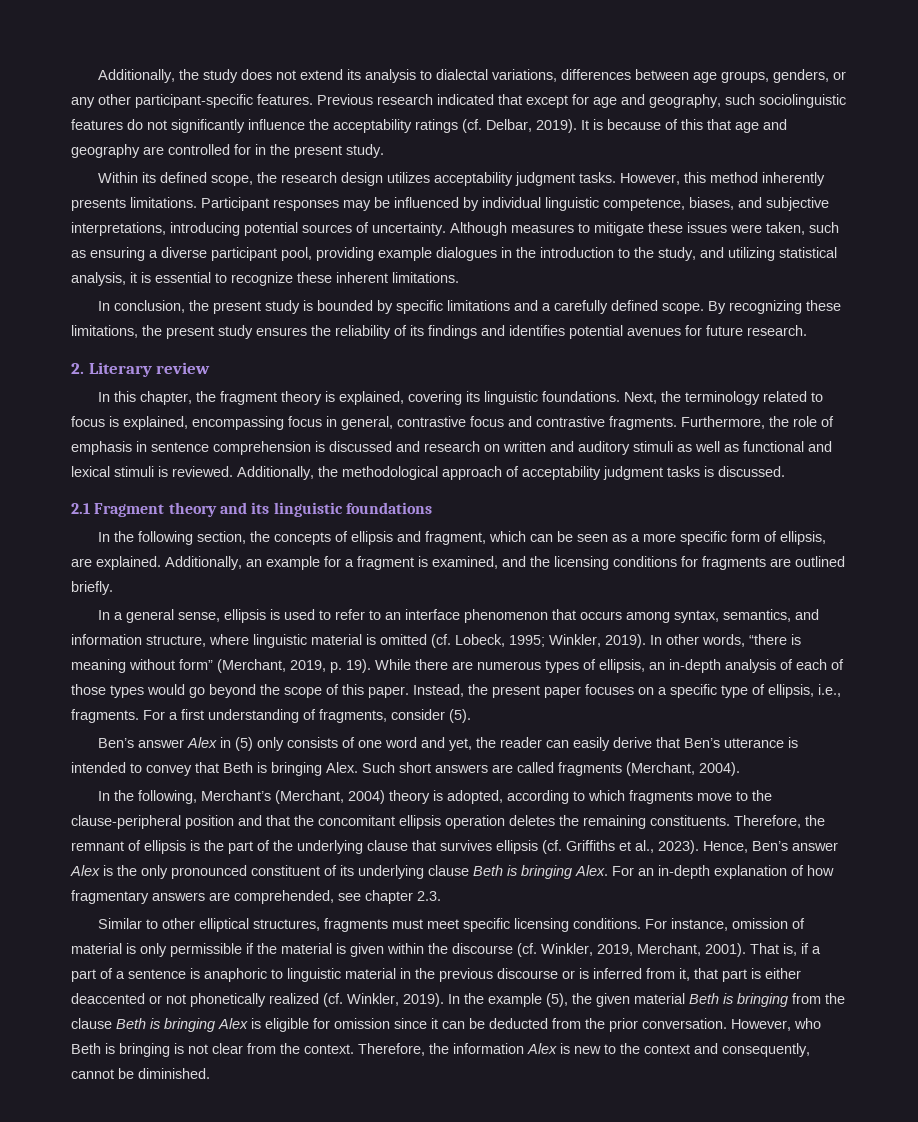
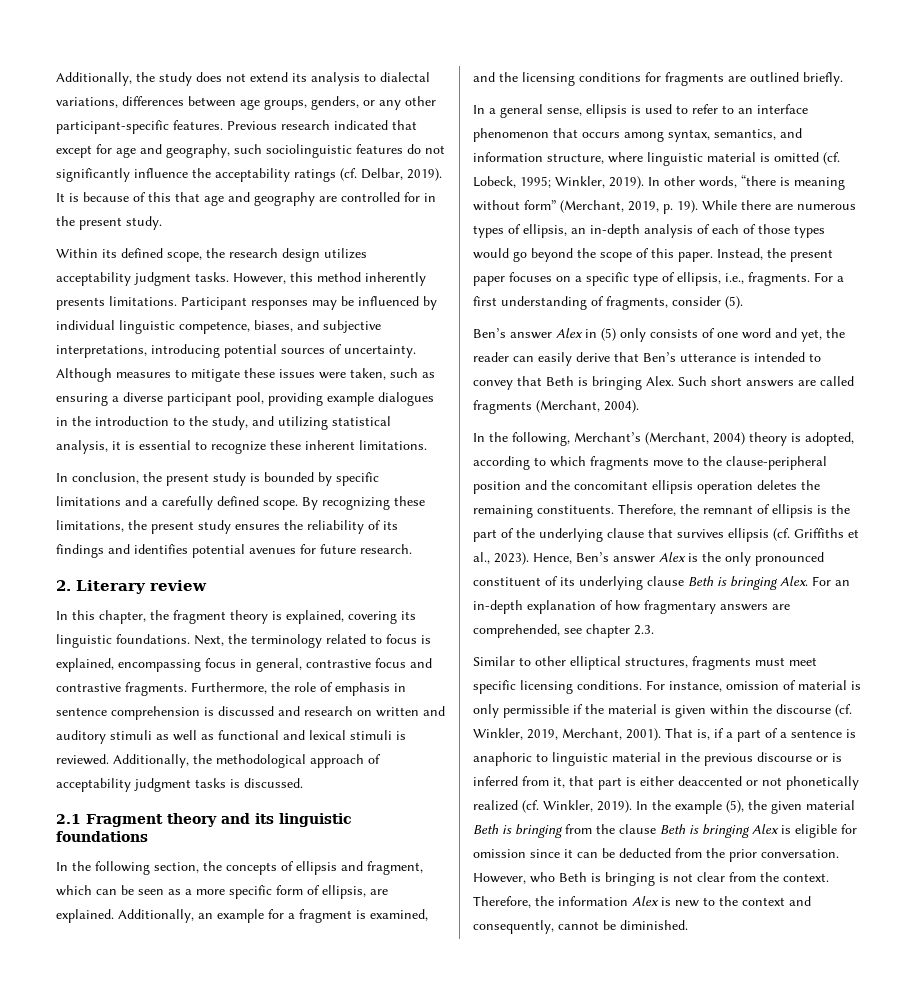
[266,815,290,826] that -> (547, 485) none

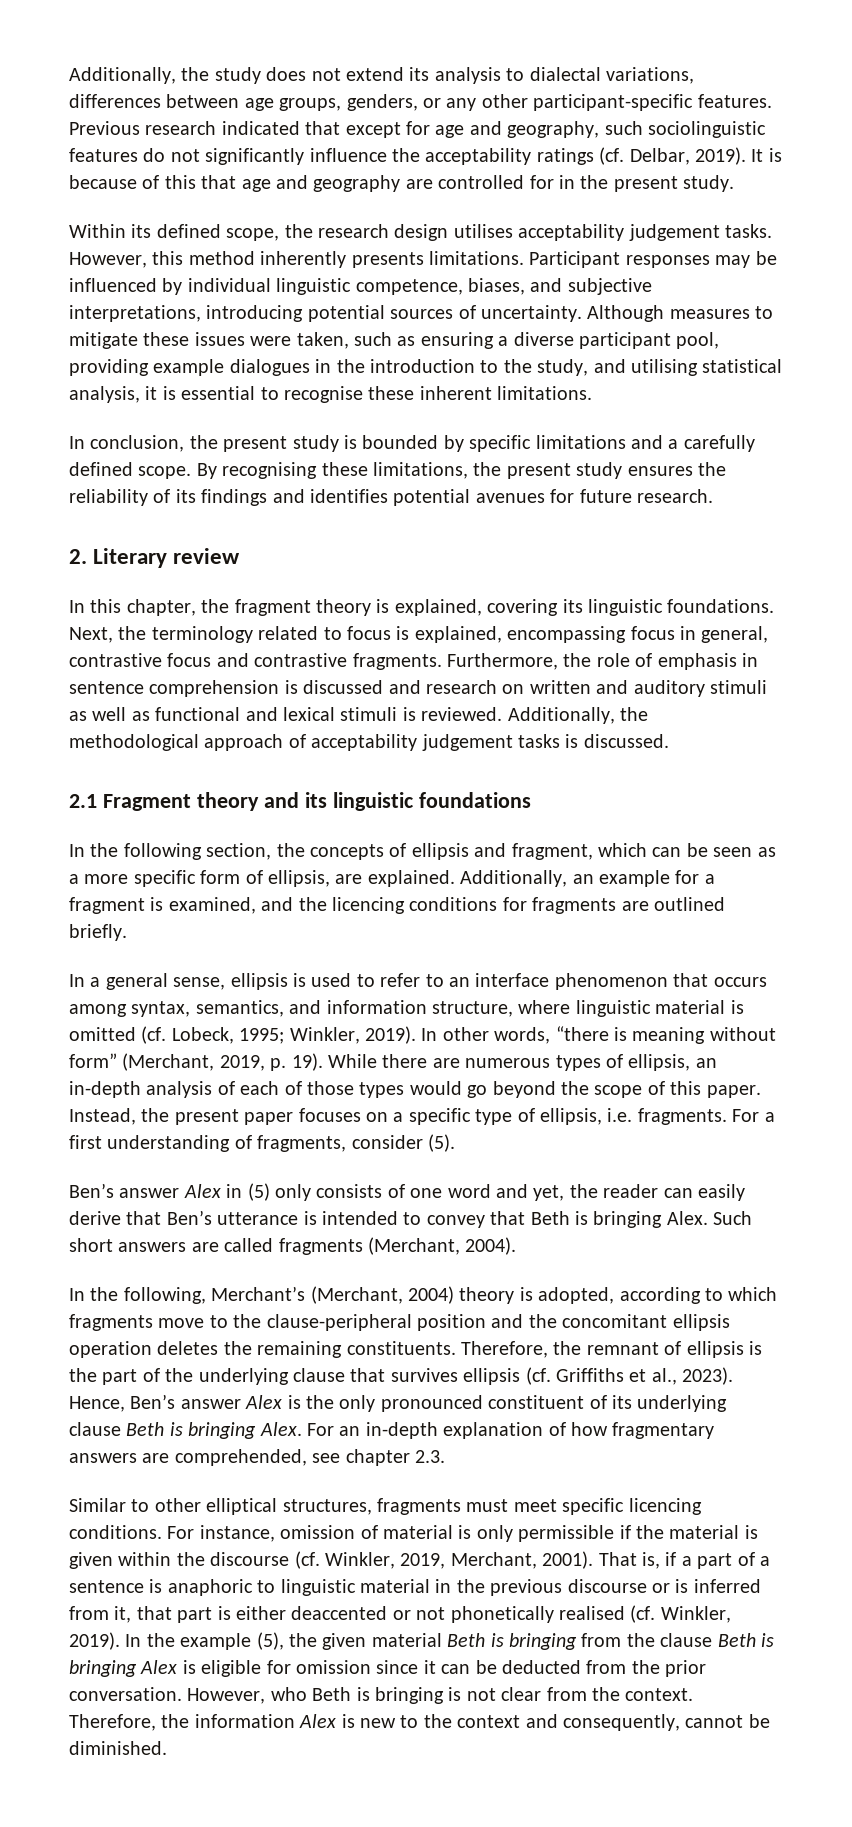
[324,248,367,259] [56,272,191,286] utilizes acceptability judgment -> [453,224,720,241] utilises acceptability judgement
[278,416,328,430] utilizing -> [630,359,698,376] utilising
[211,441,266,454] recognize -> [284,386,363,403] recognise
[322,497,390,510] recognizing -> [222,462,318,479] recognising
[134,778,191,792] judgment -> [421,734,513,751] judgement
[522,72,575,86] licensing -> [332,897,405,914] licencing
[725,273,744,284] i.e., -> [607,1108,633,1122] i.e.
[520,680,573,694] licensing -> [628,1498,702,1515] licencing
[473,800,518,811] realized -> [558,1606,625,1620] realised

